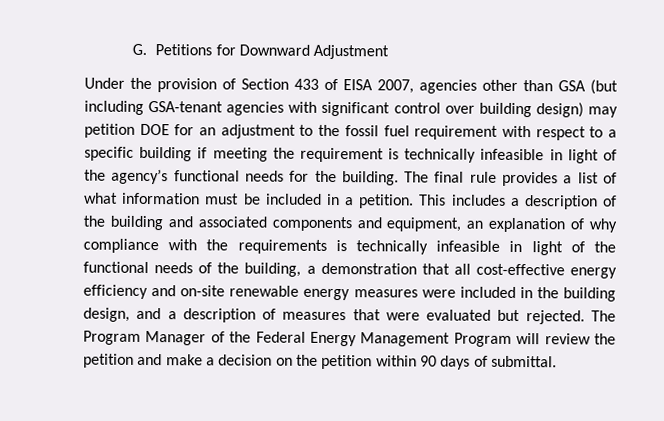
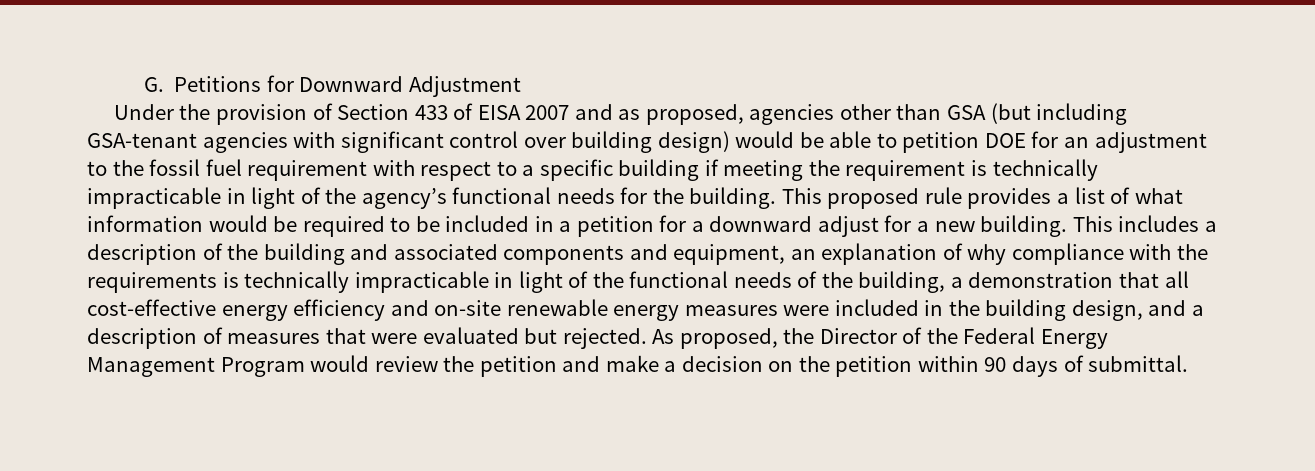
[377,79,414,94] 2007, -> [525,104,744,125] 2007 and as proposed,
[587,106,618,118] may -> [735,131,897,148] would be able to
[480,148,545,161] infeasible -> [87,187,221,209] impracticable
[404,171,465,183] The final -> [781,188,920,209] This proposed
[205,193,415,209] must be included in a petition. -> [208,215,1068,237] would be required to be included in a petition for a downward adjust for a new building.
[436,240,501,252] infeasible -> [354,271,489,293] impracticable
[590,310,616,322] [83,330,207,346] The Program Manager -> [652,328,897,349] As proposed, the Director
[516,332,541,345] will -> [310,355,370,372] would

